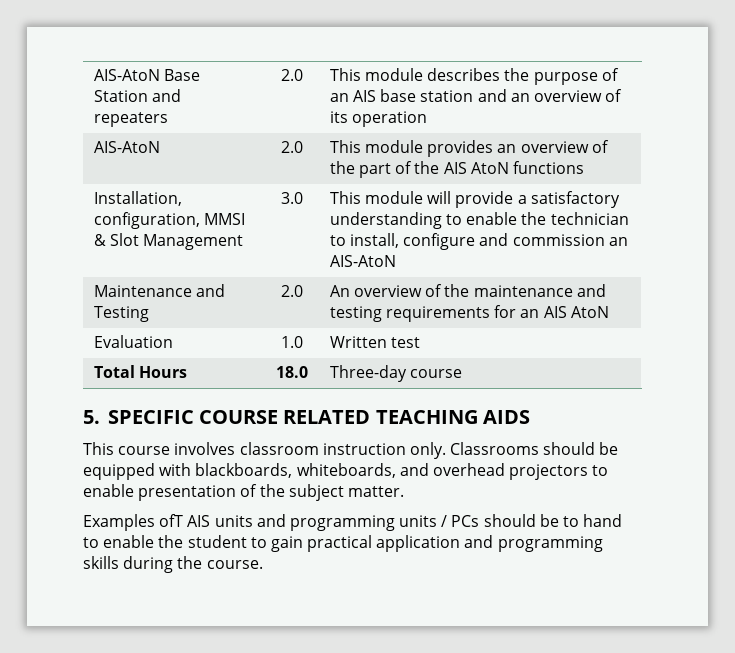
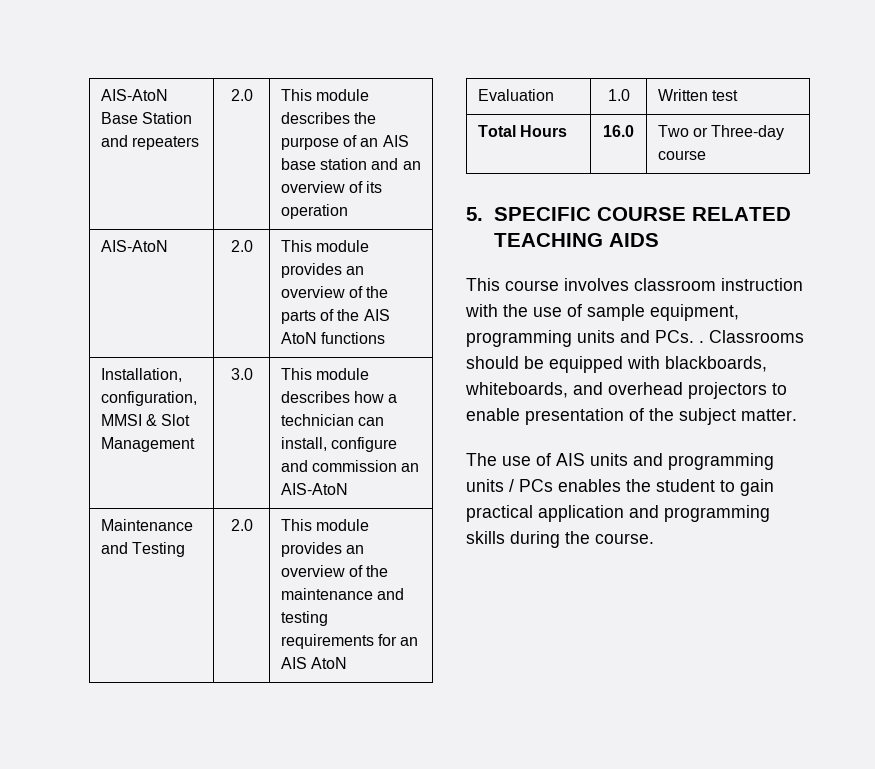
[359,163,392,178] part -> [280,310,316,324] parts
[427,191,620,208] [329,212,629,229] [329,235,346,246] will provide a satisfactory understanding to enable the technician to -> [280,391,398,403] [280,414,385,426] describes how a technician can
[329,285,350,297] An -> [280,519,370,531] [280,542,365,557] This module provides an
[276,366,308,378] 18.0 | -> [603,125,634,137] [657,125,709,137] 16.0 | Two or
[409,442,446,459] only. -> [465,304,739,321] [466,330,704,347] with the use of sample equipment, programming units and PCs. .
[83,514,184,531] Examples ofT -> [466,453,551,466] The use of
[483,514,623,527] [83,535,155,548] should be to hand to enable -> [558,479,621,492] enables

